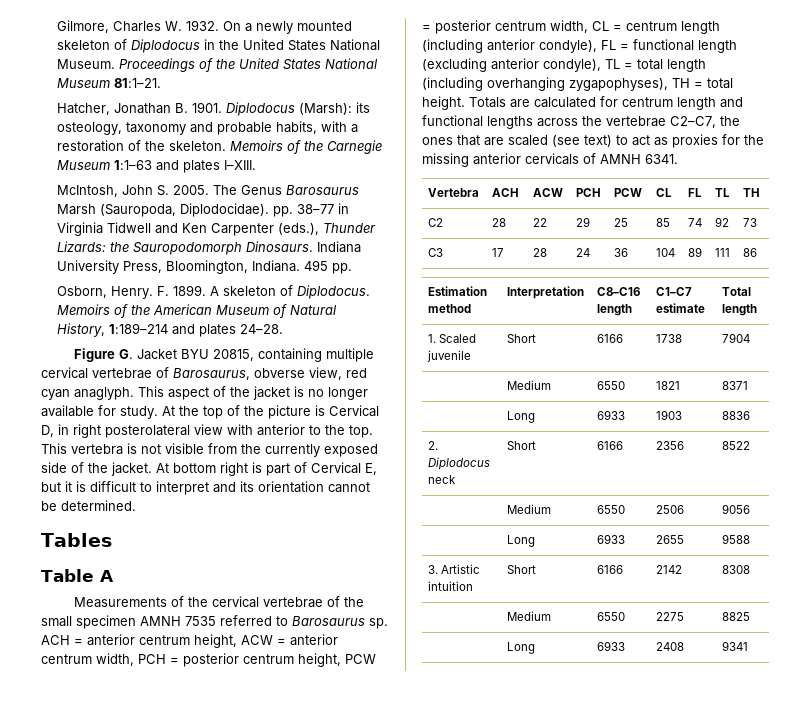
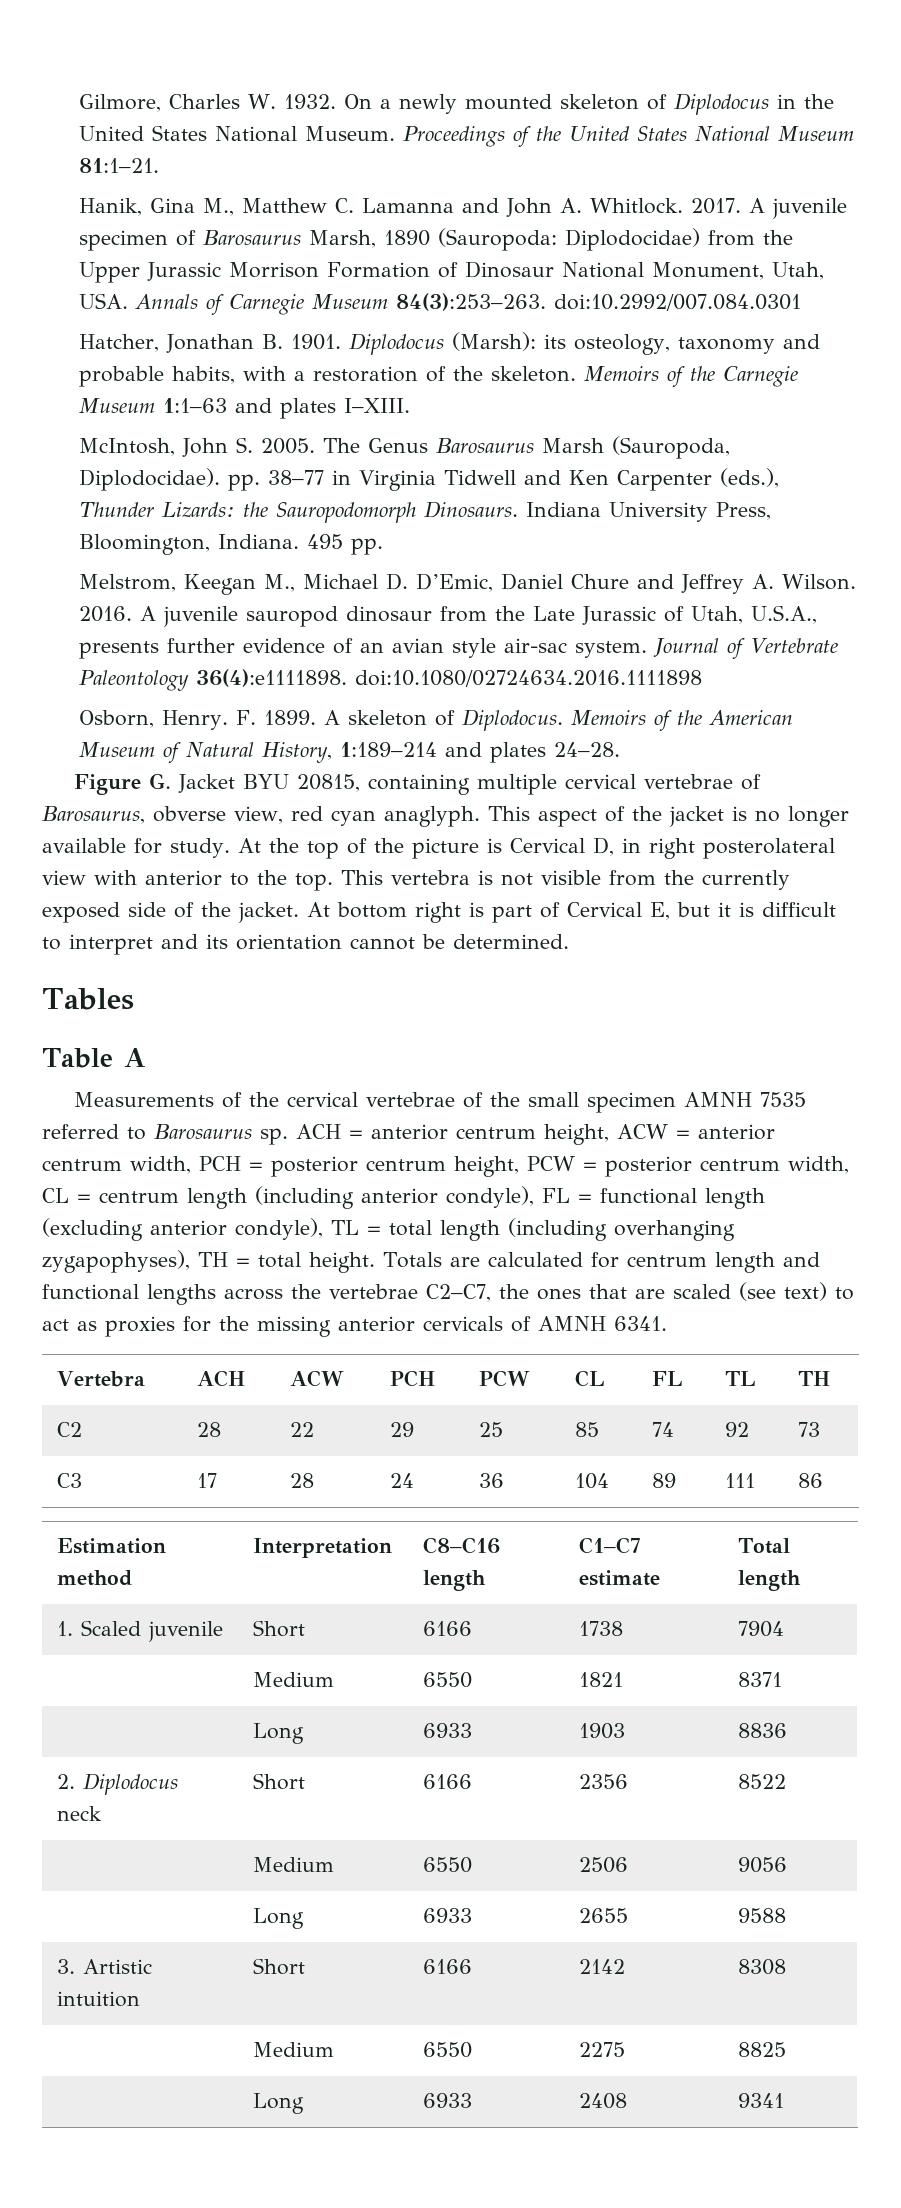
(162, 83) none -> [78,198,847,219] [78,228,793,251] [78,261,824,283] [78,293,801,315] // Hanik, Gina M., Matthew C. Lamanna and John A. Whitlock. 2017. A juvenile specimen of Barosaurus Marsh, 1890 (Sauropoda: Diplodocidae) from the Upper Jurassic Morrison Formation of Dinosaur National Monument, Utah, USA. Annals of Carnegie Museum 84(3):253–263. doi:10.2992/007.084.0301
(353, 268) none -> [78,573,856,595] [78,605,817,627] [78,638,838,659] [78,669,702,691] // Melstrom, Keegan M., Michael D. D’Emic, Daniel Chure and Jeffrey A. Wilson. 2016. A juvenile sauropod dinosaur from the Late Jurassic of Utah, U.S.A., presents further evidence of an avian style air-sac system. Journal of Vertebrate Paleontology 36(4):e1111898. doi:10.1080/02724634.2016.1111898

